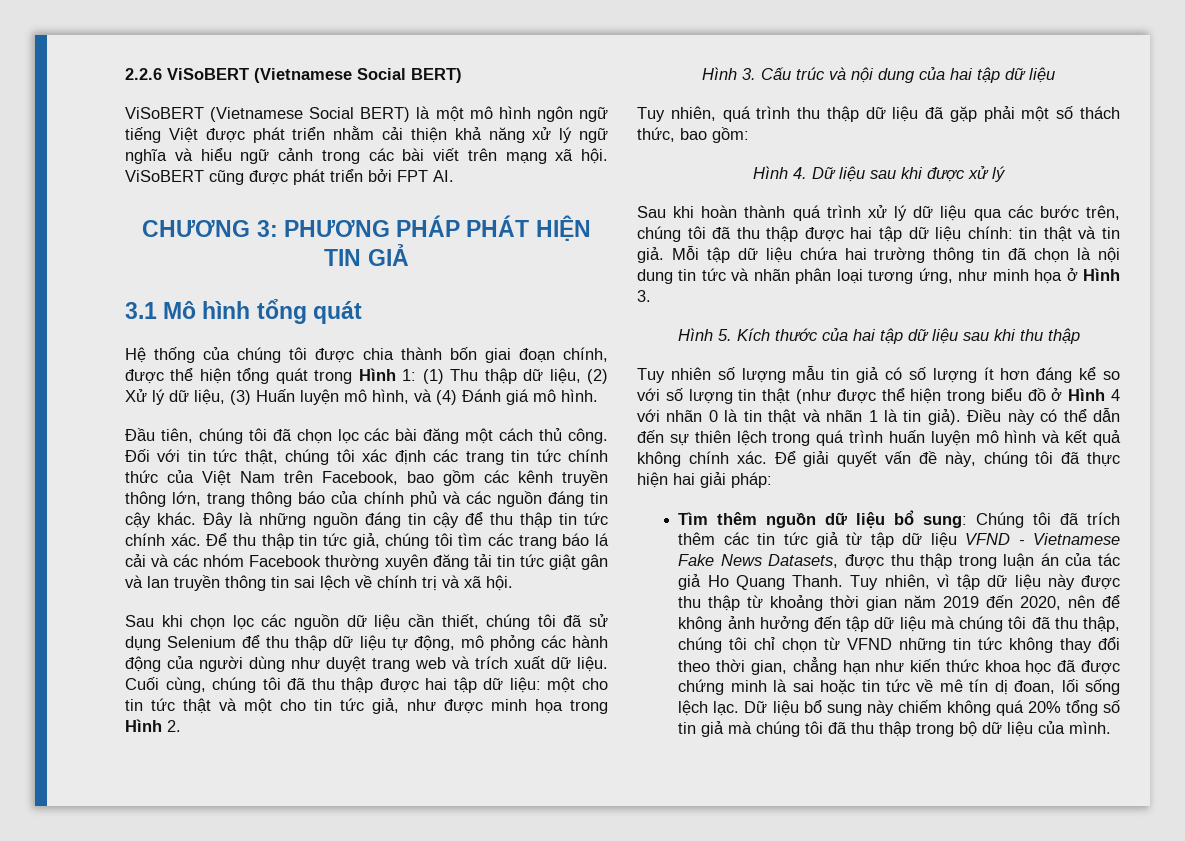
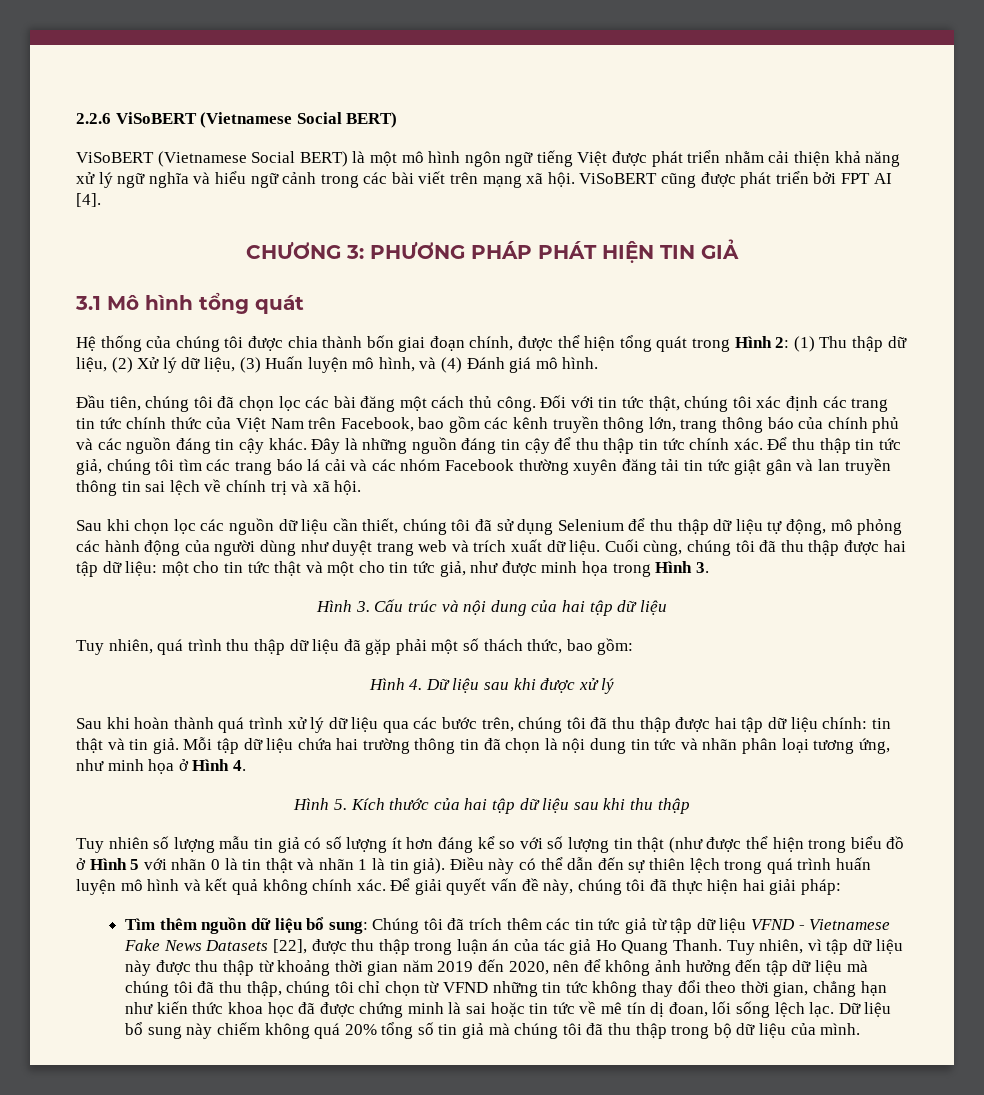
[433,170,454,182] AI. -> [873,173,892,184] [76,193,101,207] AI [4].
[402,369,417,381] 1: -> [775,337,790,348] 2:
[167,720,181,732] 2. -> [695,562,709,573] 3.
[637,290,651,302] 3. -> [232,760,246,771] 4.
[1111,389,1120,401] 4 -> [130,859,140,870] 5
[768,554,839,568] Datasets, -> [205,939,307,954] Datasets [22],

